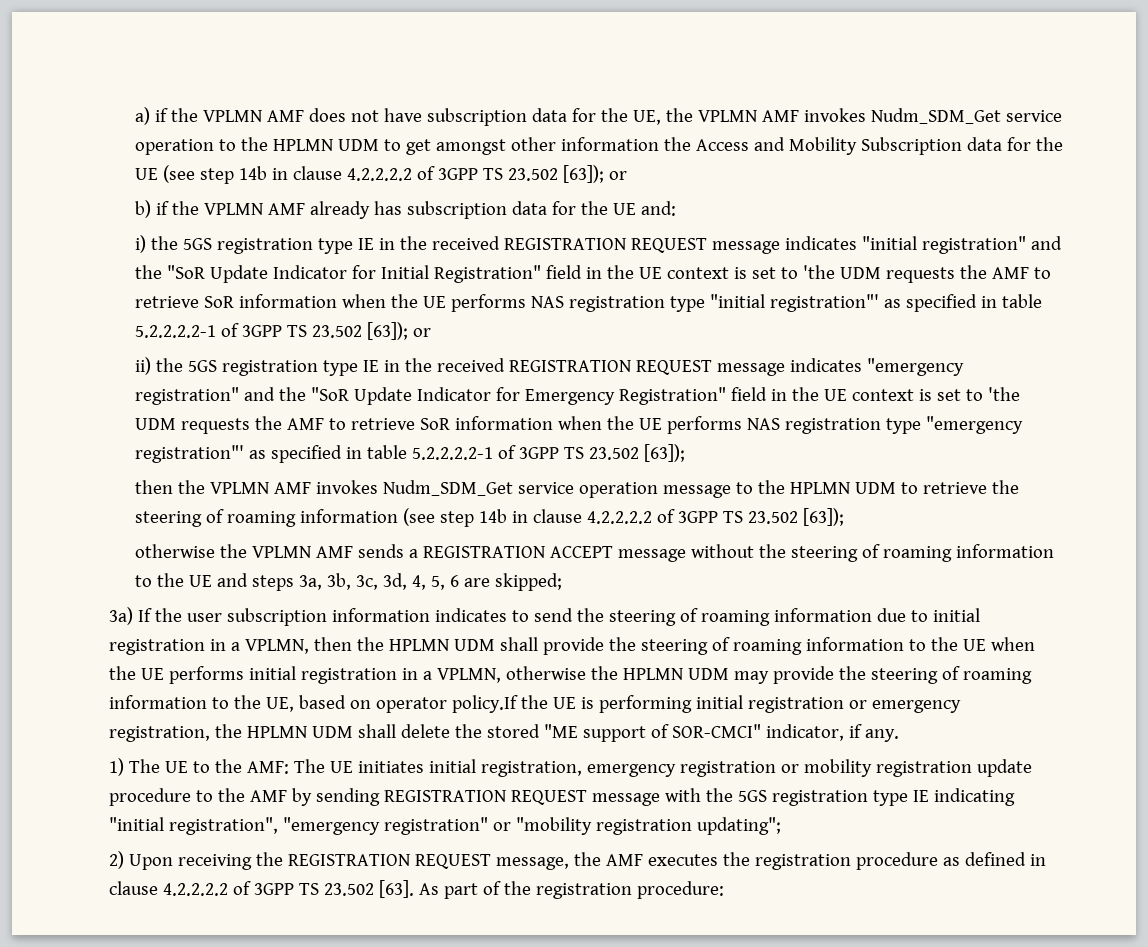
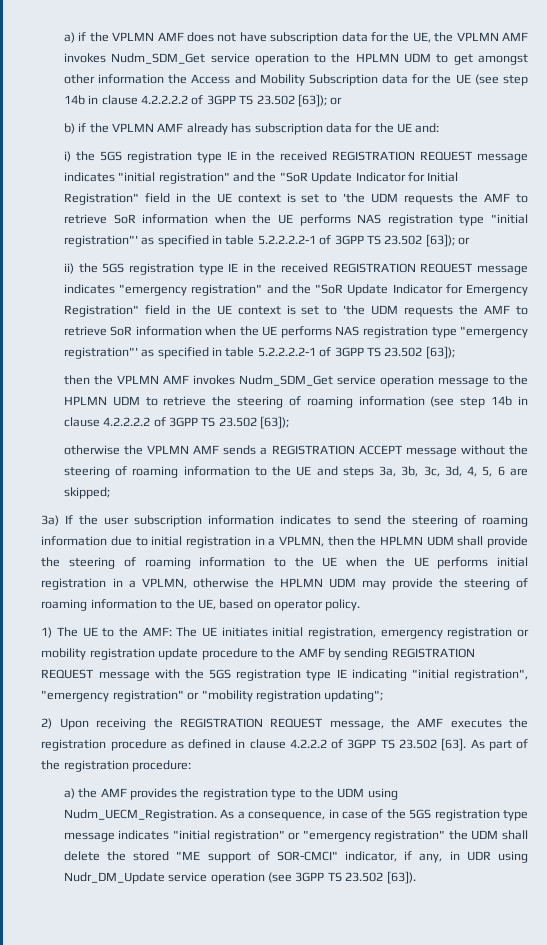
[451,695,961,713] [108,724,899,742] policy.If the UE is performing initial registration or emergency registration, the HPLMN UDM shall delete the stored "ME support of SOR-CMCI" indicator, if any. -> [325,599,361,611] policy.
[162,883,228,896] 4.2.2.2.2 -> [289,739,327,748] 4.2.2.2
(724, 890) none -> [63,788,398,800] [63,809,528,821] [63,830,528,842] [63,851,528,863] [63,871,416,884] // a) the AMF provides the registration type to the UDM using Nudm_UECM_Registration. As a consequence, in case of the 5GS registration type message indicates "initial registration" or "emergency registration" the UDM shall delete the stored "ME support of SOR-CMCI" indicator, if any, in UDR using Nudr_DM_Update service operation (see 3GPP TS 23.502 [63]).

